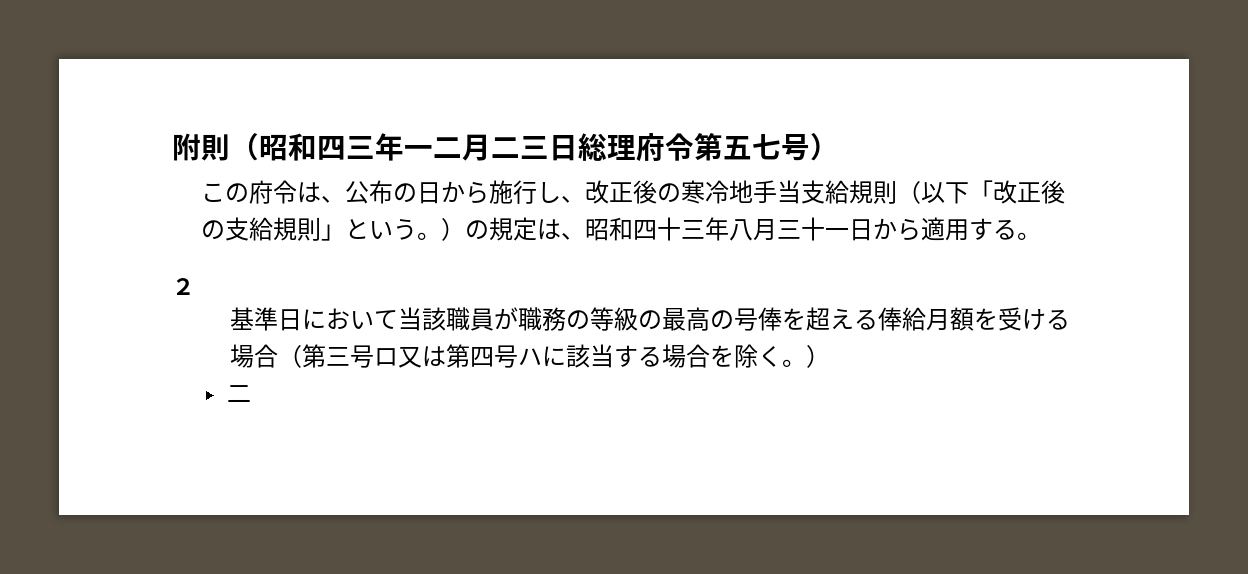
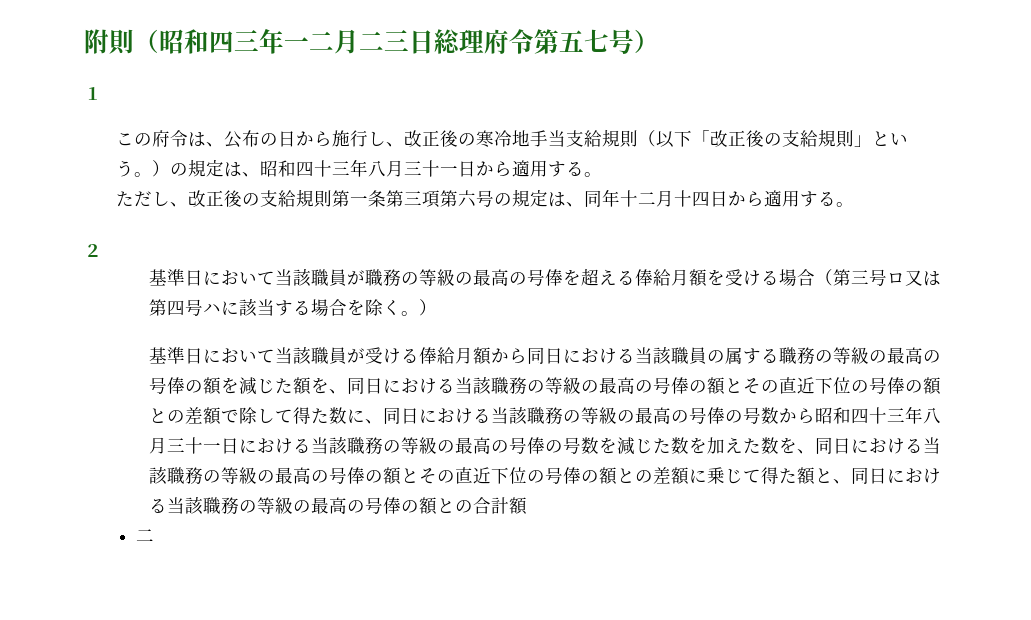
(839, 147) none -> [84,87,102,100] // １
(1041, 236) none -> [116,189,855,208] // ただし、改正後の支給規則第一条第三項第六号の規定は、同年十二月十四日から適用する。
(830, 356) none -> [148,347,941,365] [148,377,941,395] [148,406,941,425] [148,437,941,455] [148,467,941,485] [148,497,527,515] // 基準日において当該職員が受ける俸給月額から同日における当該職員の属する職務の等級の最高の号俸の額を減じた額を、同日における当該職務の等級の最高の号俸の額とその直近下位の号俸の額との差額で除して得た数に、同日における当該職務の等級の最高の号俸の号数から昭和四十三年八月三十一日における当該職務の等級の最高の号俸の号数を減じた数を加えた数を、同日における当該職務の等級の最高の号俸の額とその直近下位の号俸の額との差額に乗じて得た額と、同日における当該職務の等級の最高の号俸の額との合計額

